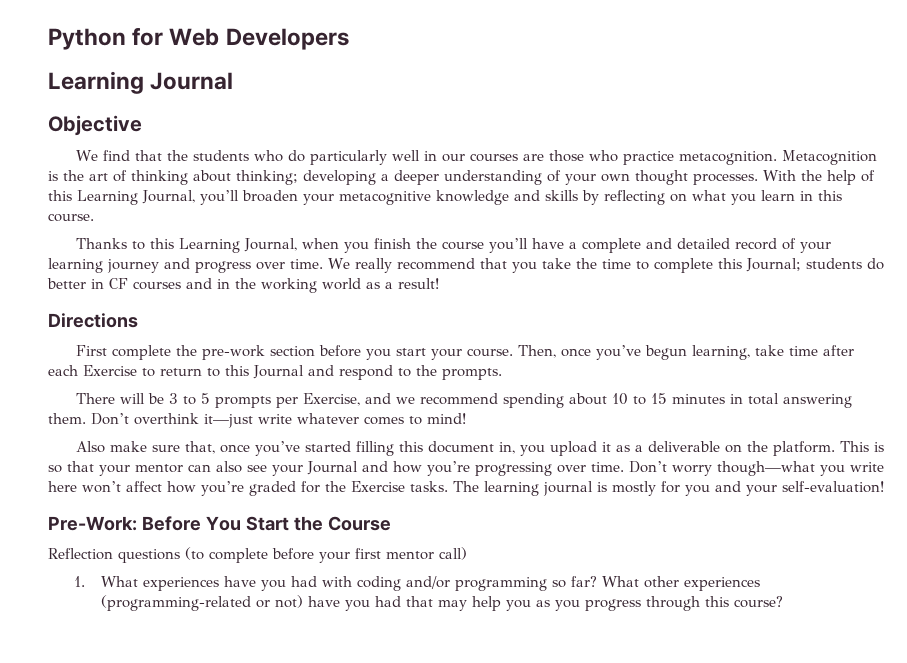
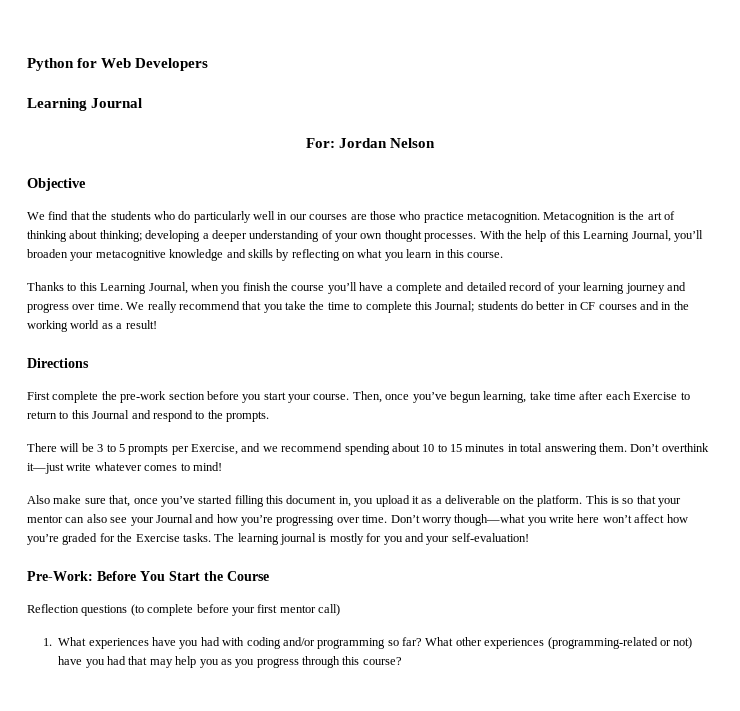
(234, 81) none -> [305,138,436,148] // For: Jordan Nelson

